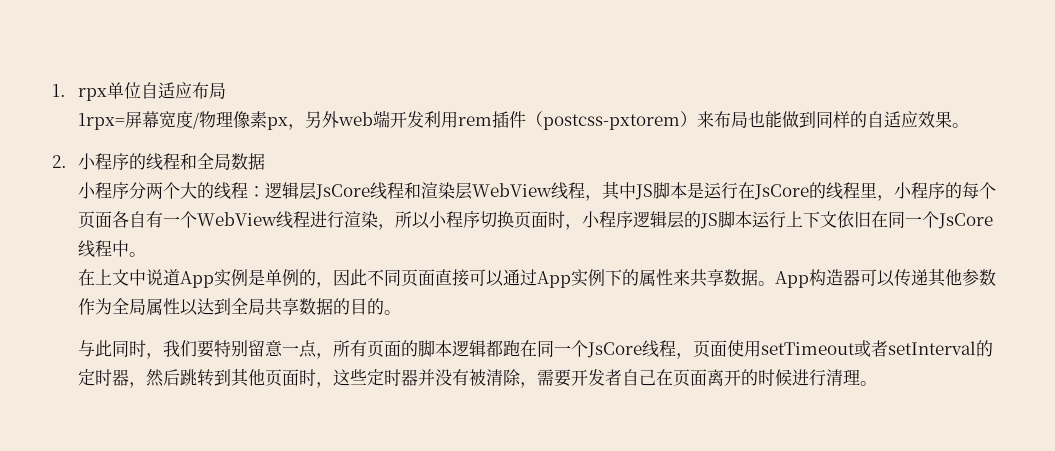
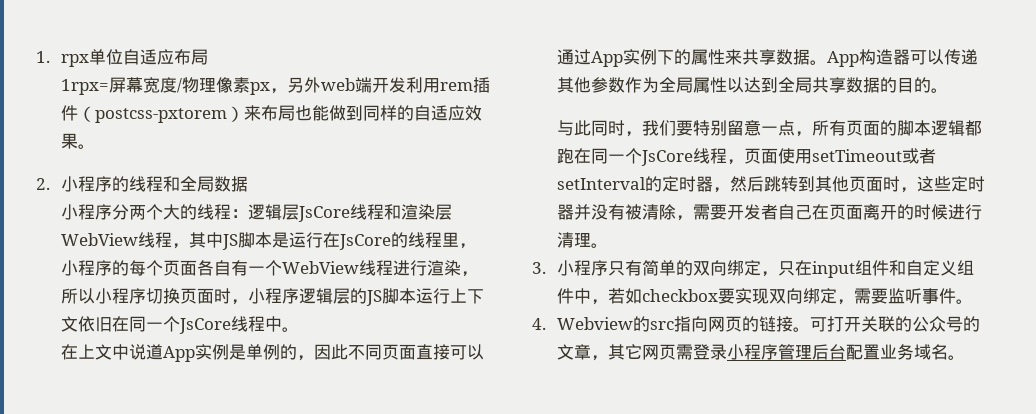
(877, 383) none -> [532,260,974,278] [556,288,973,305] [532,316,980,332] [556,344,965,361] // 3.小程序只有简单的双向绑定，只在input组件和自定义组件中，若如checkbox要实现双向绑定，需要监听事件。 // 4. Webview的src指向网页的链接。可打开关联的公众号的文章，其它网页需登录小程序管理后台配置业务域名。

